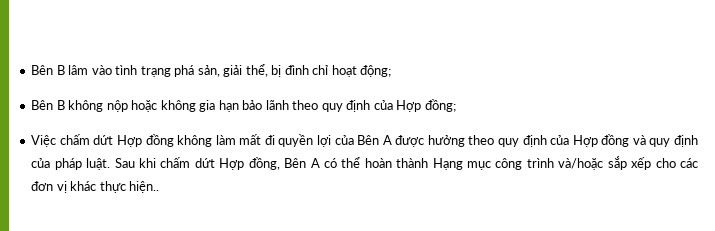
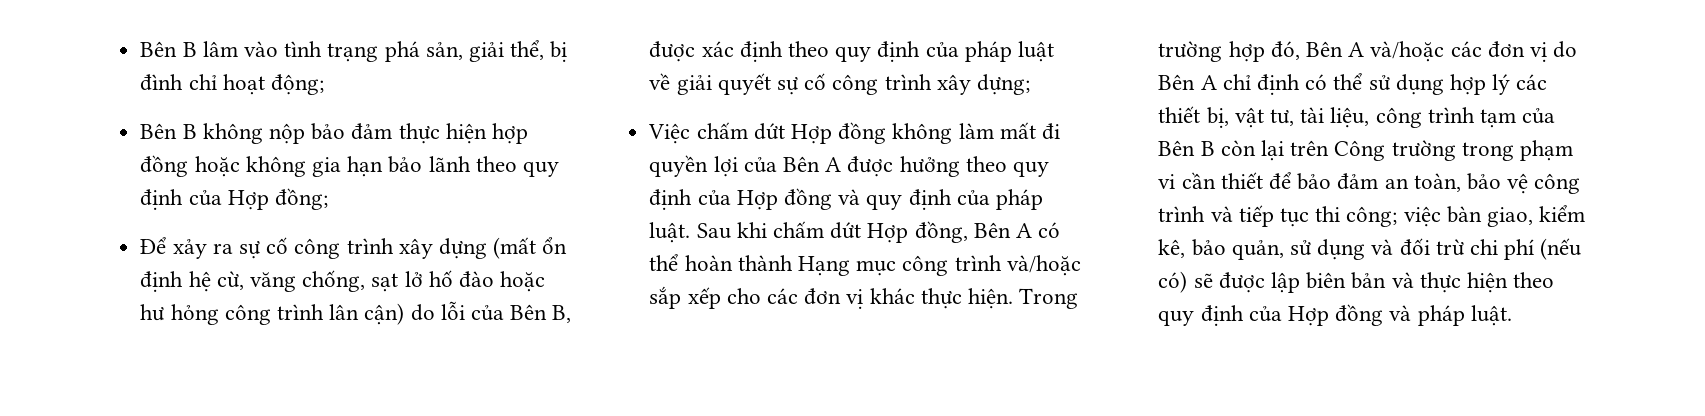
(128, 106) none -> [311,123,528,144] [140,155,189,177] bảo đảm thực hiện hợp đồng
(456, 105) none -> [140,237,568,259] [140,270,546,292] [140,301,572,325] [649,41,1054,62] [649,73,1030,95] // Để xảy ra sự cố công trình xây dựng (mất ổn định hệ cừ, văng chống, sạt lở hố đào hoặc hư hỏng công trình lân cận) do lỗi của Bên B, được xác định theo quy định của pháp luật về giải quyết sự cố công trình xây dựng;
[129,181,160,193] hiện.. -> [967,288,1079,309] [1158,41,1578,62] [1158,73,1548,95] [1158,106,1556,128] [1158,140,1573,161] [1158,172,1581,194] [1158,205,1586,227] [1158,238,1582,260] [1158,271,1555,293] [1158,304,1512,326] hiện. Trong trường hợp đó, Bên A và/hoặc các đơn vị do Bên A chỉ định có thể sử dụng hợp lý các thiết bị, vật tư, tài liệu, công trình tạm của Bên B còn lại trên Công trường trong phạm vi cần thiết để bảo đảm an toàn, bảo vệ công trình và tiếp tục thi công; việc bàn giao, kiểm kê, bảo quản, sử dụng và đối trừ chi phí (nếu có) sẽ được lập biên bản và thực hiện theo quy định của Hợp đồng và pháp luật.

